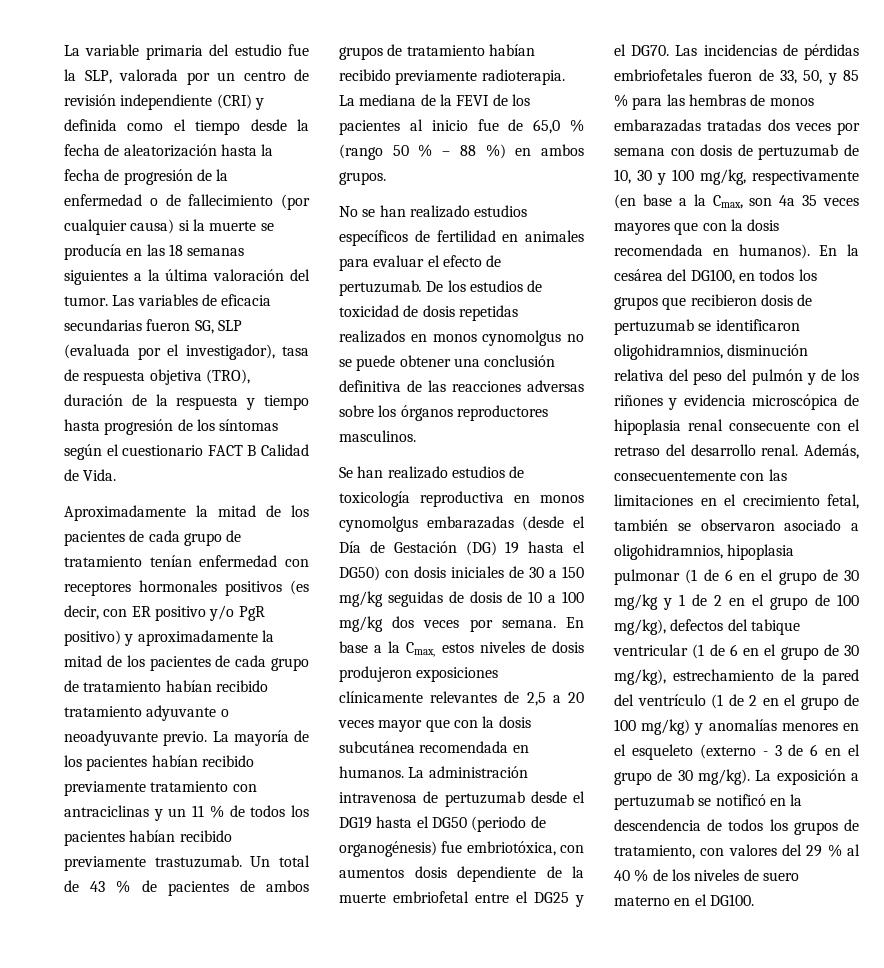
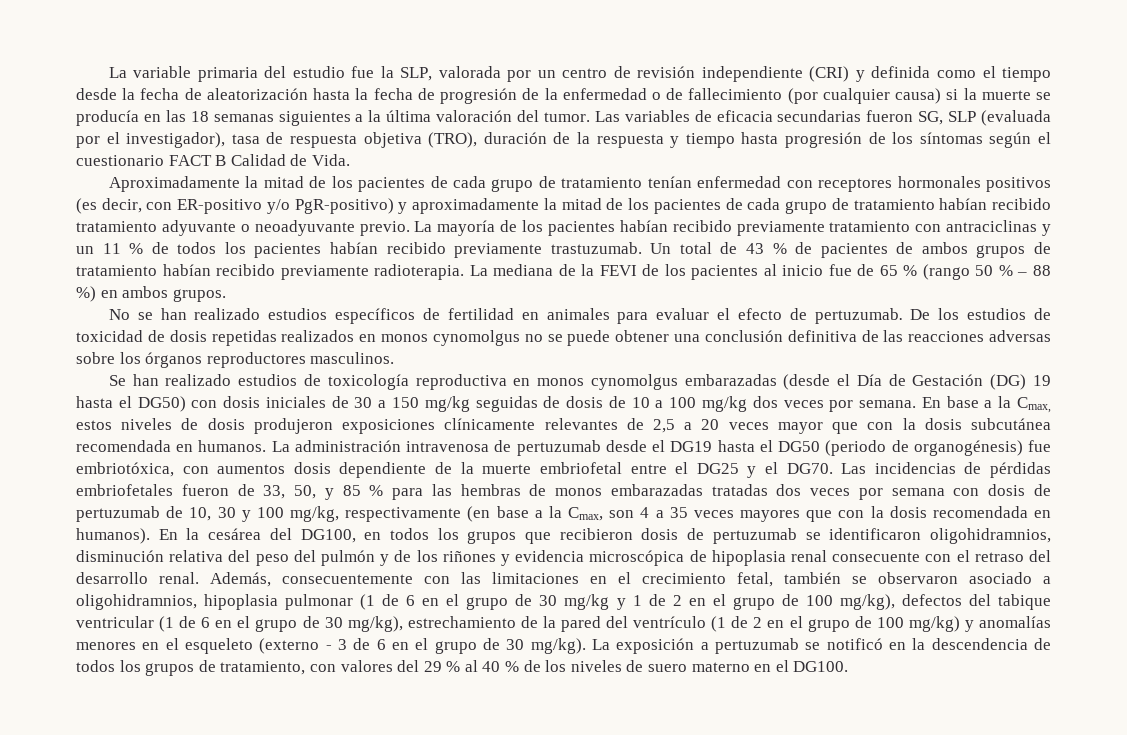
[131,605,265,621] [64,630,121,646] ER positivo y/o PgR positivo) -> [177,198,394,214] ER-positivo y/o PgR-positivo)
[533,119,561,134] 65,0 -> [879,265,898,276] 65
[779,195,796,206] 4a -> [640,507,664,518] 4 a

